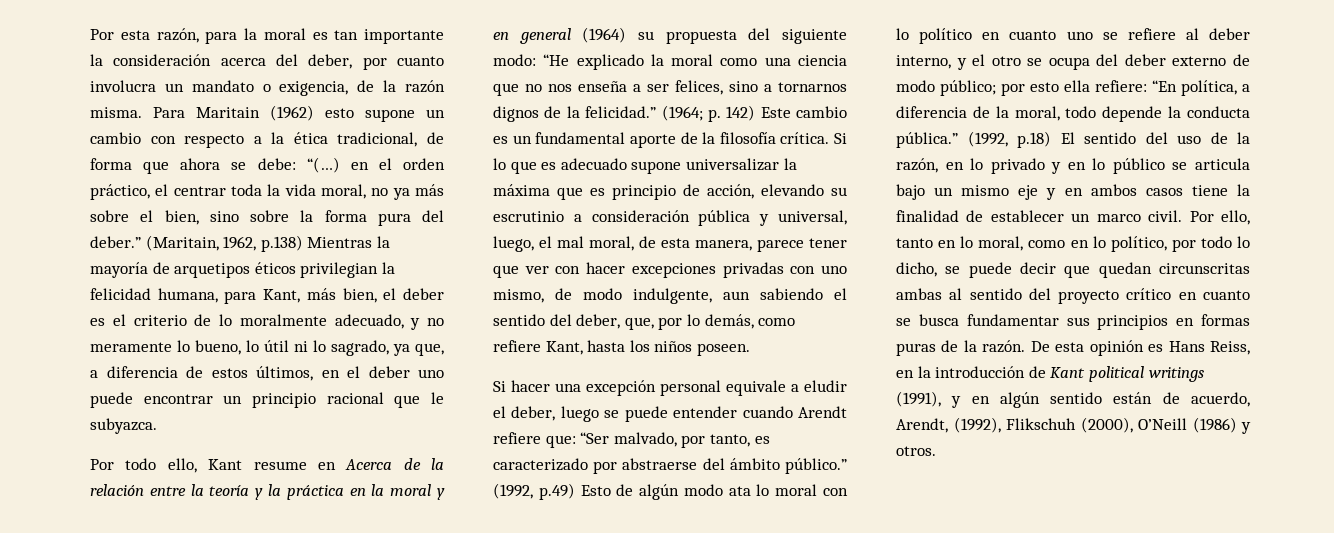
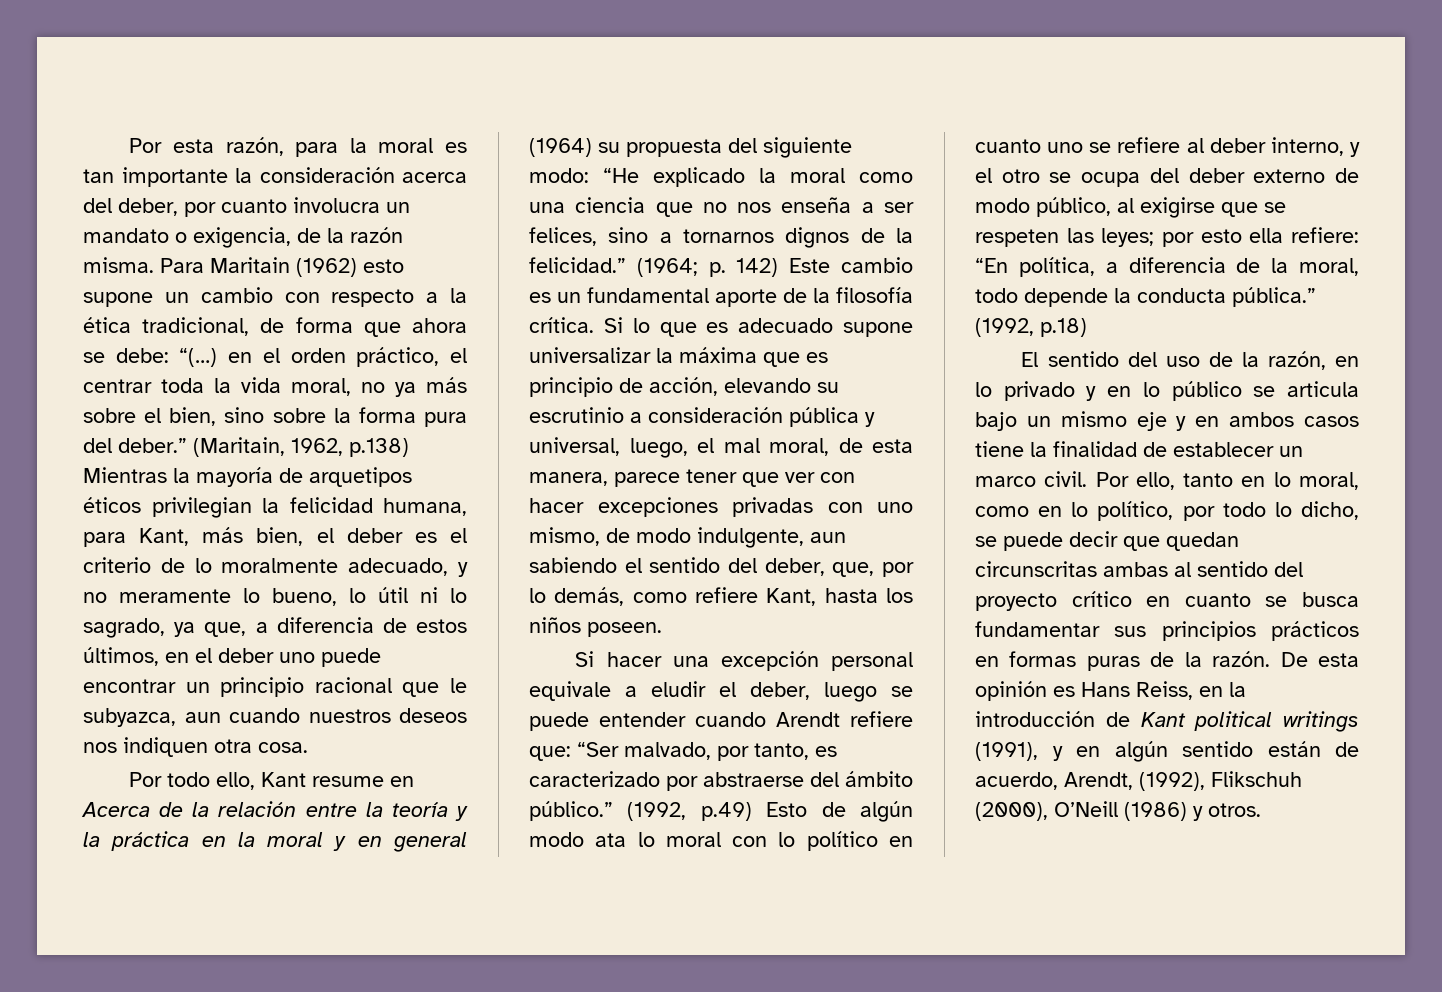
[90,418,157,434] subyazca. -> [83,708,467,727] [83,737,308,757] subyazca, aun cuando nuestros deseos nos indiquen otra cosa.
[940,80,996,96] público; -> [1036,197,1286,218] [975,228,1155,247] público, al exigirse que se respeten las leyes;
(1051, 139) none -> (1087, 327) //
(1169, 322) none -> [1271,621,1359,641] prácticos

